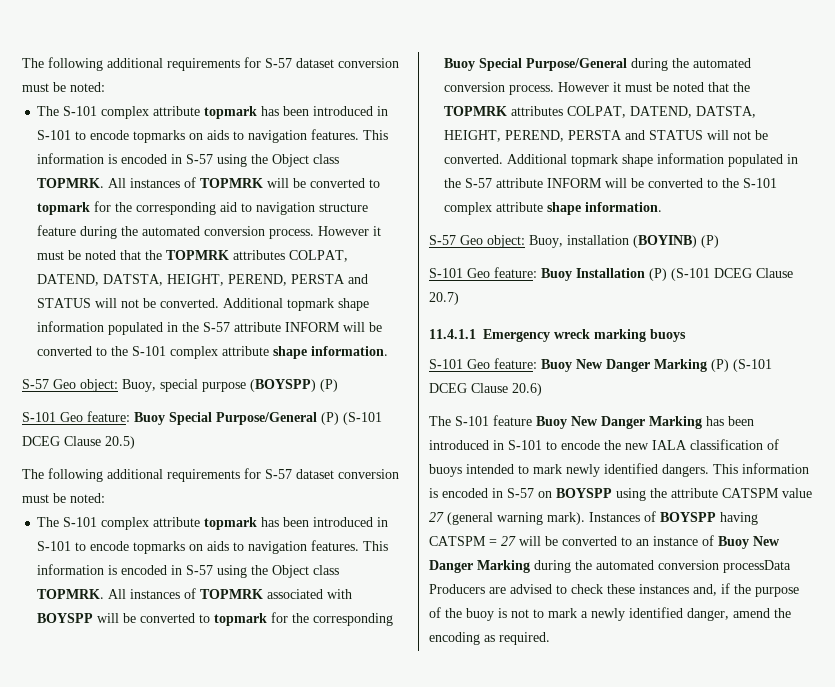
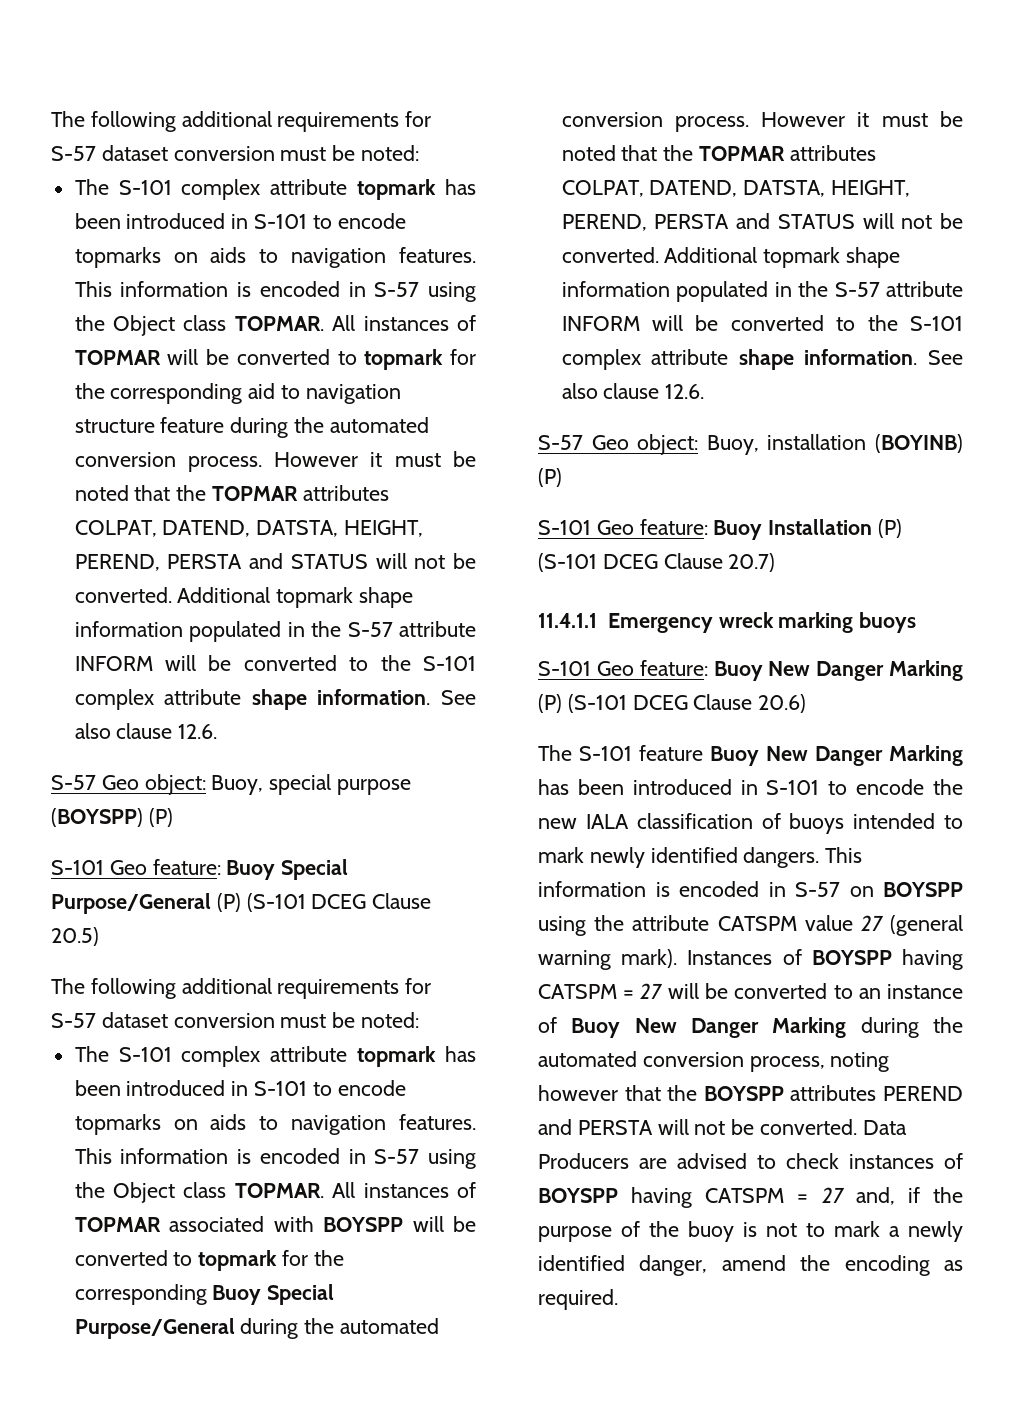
[37,177,264,188] TOPMRK. All instances of TOPMRK -> [234,315,476,331] [74,350,161,365] TOPMAR. All instances of TOPMAR
[166,250,230,260] TOPMRK -> [212,486,299,501] TOPMAR
(389, 351) none -> [441,690,476,705] [74,723,218,739] See also clause 12.6.
[37,588,264,599] TOPMRK. All instances of TOPMRK -> [234,1182,476,1198] [74,1217,161,1232] TOPMAR. All instances of TOPMAR
[444,106,508,116] TOPMRK -> [699,146,786,161] TOPMAR
(663, 207) none -> [928,350,963,365] [561,383,705,399] See also clause 12.6.
[723,560,791,573] processData -> [749,1052,890,1072] [538,1085,963,1101] [538,1119,907,1135] process, noting however that the BOYSPP attributes PEREND and PERSTA will not be converted. Data
[607,584,689,594] these instances -> [849,1153,963,1169] [538,1187,845,1208] instances of BOYSPP having CATSPM = 27

